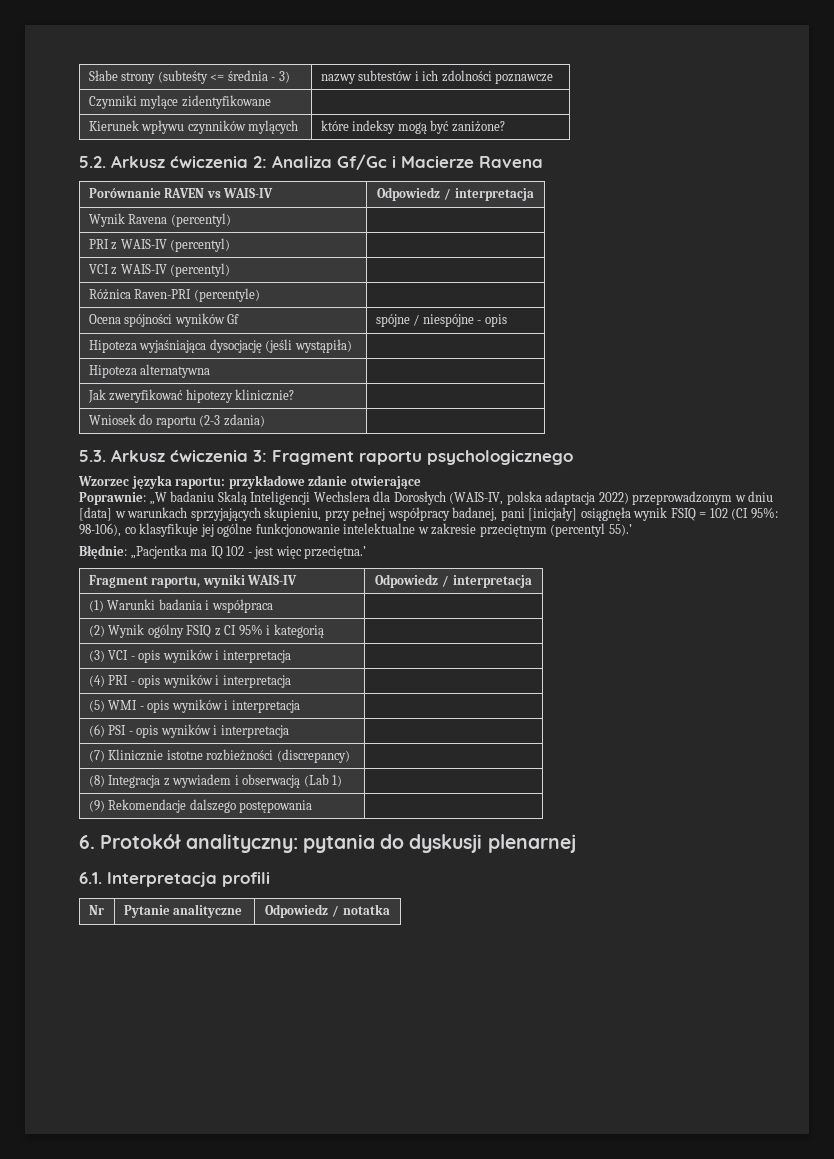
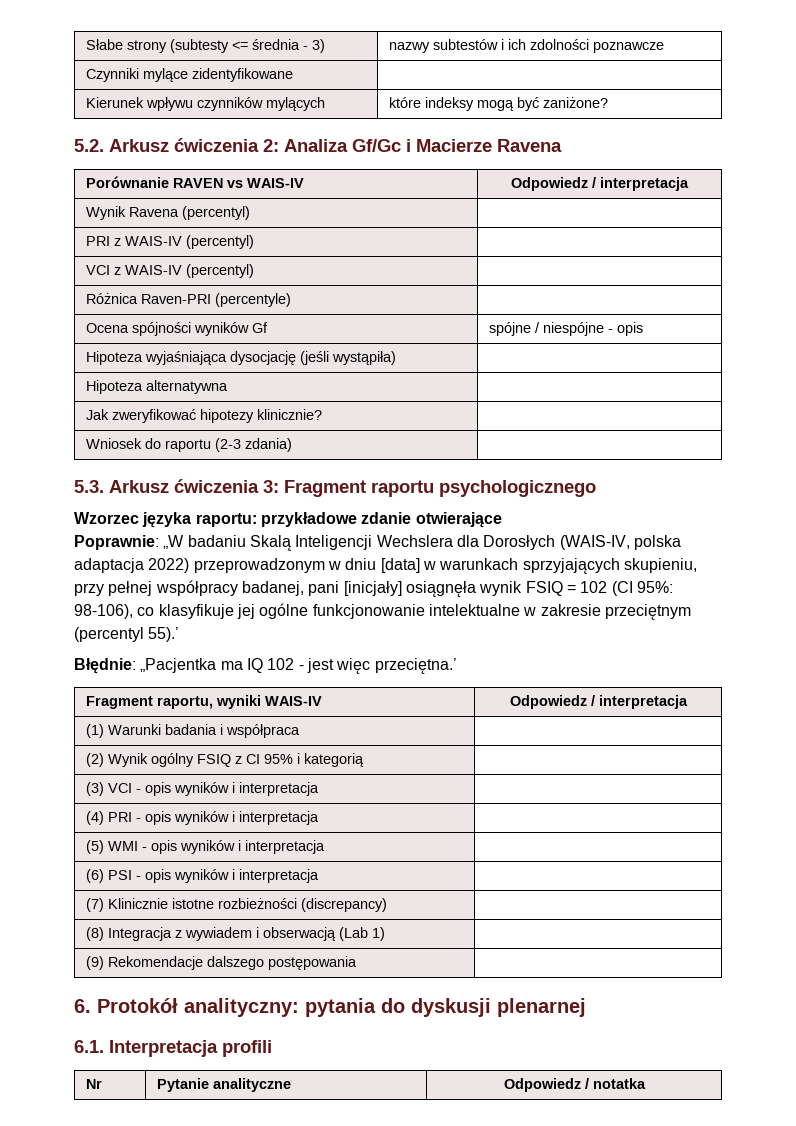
[157,70,208,84] (subteśty -> [169,39,229,53] (subtesty

